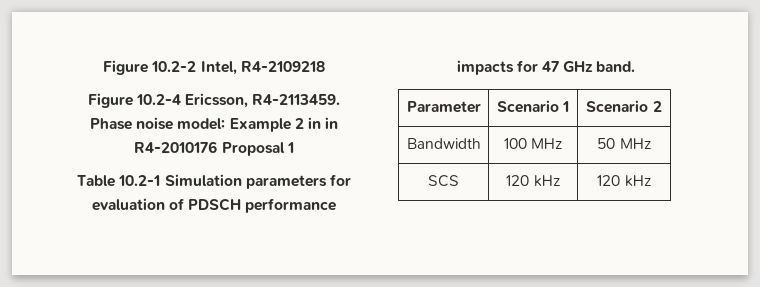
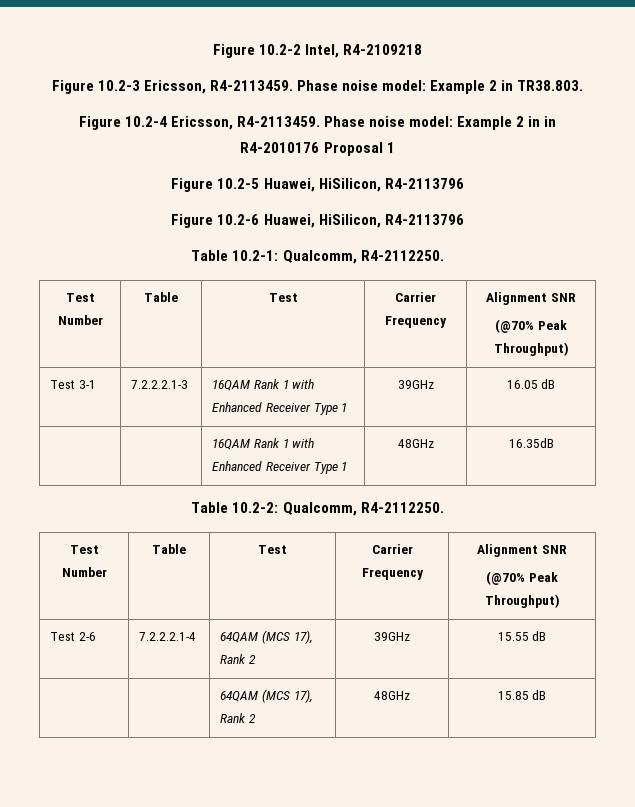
(325, 66) none -> [51,80,584,94] // Figure 10.2-3 Ericsson, R4-2113459. Phase noise model: Example 2 in TR38.803.
[77,174,351,189] [91,198,337,213] [456,60,636,75] [406,101,481,113] [496,100,570,113] [586,100,662,113] [406,138,481,149] [503,138,563,149] [597,138,651,149] [428,175,459,187] [506,175,560,187] [597,175,651,187] Table 10.2-1 Simulation parameters for evaluation of PDSCH performance impacts for 47 GHz band. // Parameter | Scenario 1 | Scenario 2 // Bandwidth | 100 MHz | 50 MHz // SCS | 120 kHz | 120 kHz -> [171,178,464,192] [171,214,464,228] [191,250,444,264] [65,293,95,302] [57,315,103,325] [144,292,178,302] [268,293,298,302] [395,292,436,302] [385,316,447,328] [486,292,576,305] [495,319,567,333] [493,342,569,356] [50,380,96,389] [131,380,189,389] [212,379,315,391] [212,402,348,415] [397,380,434,389] [506,379,556,389] [212,438,315,450] [212,461,348,474] [397,439,434,448] [508,438,554,448] [191,502,444,516] [69,545,99,554] [61,567,107,577] [152,544,186,554] [258,545,287,554] [371,544,413,554] [361,568,424,580] [477,544,567,557] [486,571,558,585] [484,594,560,608] [50,632,96,641] [139,632,197,641] [220,630,313,644] [220,654,256,664] [374,632,410,641] [497,631,547,641] [220,689,313,703] [220,713,256,723] [374,691,410,700] [497,690,547,700] Figure 10.2-5 Huawei, HiSilicon, R4-2113796 // Figure 10.2-6 Huawei, HiSilicon, R4-2113796 // Table 10.2-1: Qualcomm, R4-2112250. // Test Number | Table | Test | Carrier Frequency | Alignment SNR // (@70% Peak Throughput) // Test 3-1 | 7.2.2.2.1-3 | 16QAM Rank 1 with Enhanced Receiver Type 1 | 39GHz | 16.05 dB // | | 16QAM Rank 1 with Enhanced Receiver Type 1 | 48GHz | 16.35dB // Table 10.2-2: Qualcomm, R4-2112250. // Test Number | Table | Test | Carrier Frequency | Alignment SNR // (@70% Peak Throughput) // Test 2-6 | 7.2.2.2.1-4 | 64QAM (MCS 17), Rank 2 | 39GHz | 15.55 dB // | | 64QAM (MCS 17), Rank 2 | 48GHz | 15.85 dB

